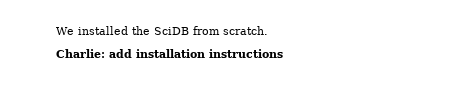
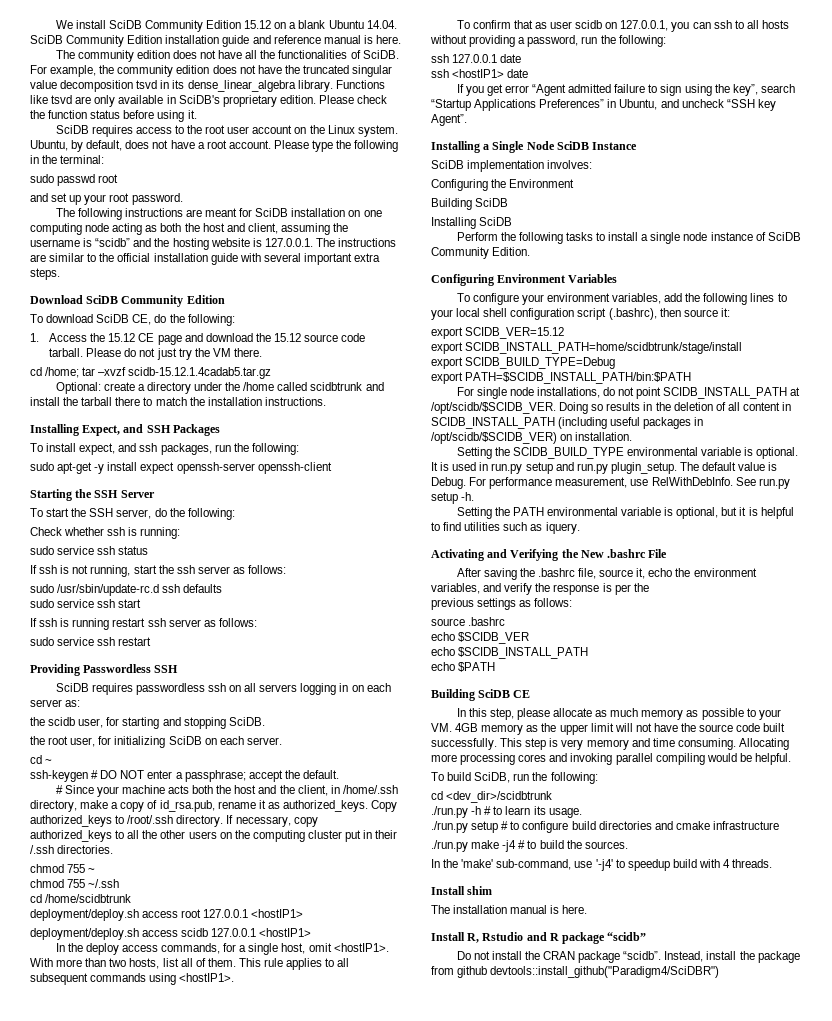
[78,26,268,35] [56,49,283,58] installed the SciDB from scratch. // Charlie: add installation instructions -> [75,20,397,32] [30,35,401,47] [55,50,399,62] [30,65,393,77] [30,80,385,92] [30,95,388,107] [30,110,197,122] [55,125,398,137] [30,140,399,152] [30,155,105,164] [30,174,119,186] [30,193,183,205] [55,208,382,220] [30,223,349,235] [30,238,397,250] [30,253,381,265] [30,268,60,280] [30,295,225,307] [30,314,235,326] [30,333,366,345] [49,348,262,360] [30,367,272,379] [55,382,384,394] [30,397,326,406] [30,424,220,436] [30,443,299,455] [30,462,332,474] [30,489,155,501] [30,508,235,520] [30,527,181,539] [30,546,149,555] [30,565,287,577] [30,584,223,596] [30,599,142,608] [30,618,257,630] [30,637,152,646] [30,664,179,676] [55,683,391,695] [30,699,81,707] [30,717,265,729] [30,736,282,748] [30,755,53,764] [30,770,339,782] [55,785,398,797] [30,800,398,812] [30,815,318,827] [30,830,398,842] [30,845,114,854] [30,864,96,873] [30,879,120,888] [30,894,132,903] [30,909,304,921] [30,928,312,940] [55,943,389,955] [30,958,350,970] [30,973,235,985] [456,20,789,32] [430,35,666,47] [431,54,522,63] [431,69,529,78] [456,84,795,96] [431,99,776,111] [431,114,467,126] [431,141,638,153] [431,160,593,172] [431,179,575,191] [431,198,509,210] [431,217,513,229] [456,232,801,244] [431,247,531,259] [431,274,618,286] [456,293,787,305] [431,308,730,320] [431,327,565,339] [431,342,743,354] [431,357,616,369] [431,372,692,384] [456,387,801,399] [431,402,792,414] [431,417,704,429] [431,432,633,444] [456,447,799,459] [431,462,778,474] [431,477,790,489] [431,492,475,504] [456,507,794,519] [431,522,580,534] [431,549,668,561] [456,568,757,580] [431,583,649,595] [431,598,573,610] [431,617,506,626] [431,632,530,644] [431,647,589,659] [431,662,496,672] [431,689,531,701] [456,708,781,720] [431,723,786,735] [431,738,789,750] [431,753,791,765] [431,772,598,784] [431,791,553,803] [431,806,582,818] [431,821,779,833] [431,840,628,852] [431,859,773,871] [431,886,493,895] [431,905,588,914] [431,932,647,944] [456,951,800,963] [431,966,720,978] install SciDB Community Edition 15.12 on a blank Ubuntu 14.04. SciDB Community Edition installation guide and reference manual is here. // The community edition does not have all the functionalities of SciDB. For example, the community edition does not have the truncated singular value decomposition tsvd in its dense_linear_algebra library. Functions like tsvd are only available in SciDB's proprietary edition. Please check the function status before using it. // SciDB requires access to the root user account on the Linux system. Ubuntu, by default, does not have a root account. Please type the following in the terminal: // sudo passwd root // and set up your root password. // The following instructions are meant for SciDB installation on one computing node acting as both the host and client, assuming the username is “scidb” and the hosting website is 127.0.0.1. The instructions are similar to the official installation guide with several important extra steps. // Download SciDB Community Edition // To download SciDB CE, do the following: // 1. Access the 15.12 CE page and download the 15.12 source code tarball. Please do not just try the VM there. // cd /home; tar –xvzf scidb-15.12.1.4cadab5.tar.gz // Optional: create a directory under the /home called scidbtrunk and install the tarball there to match the installation instructions. // Installing Expect, and SSH Packages // To install expect, and ssh packages, run the following: // sudo apt-get -y install expect openssh-server openssh-client // Starting the SSH Server // To start the SSH server, do the following: // Check whether ssh is running: // sudo service ssh status // If ssh is not running, start the ssh server as follows: // sudo /usr/sbin/update-rc.d ssh defaults // sudo service ssh start // If ssh is running restart ssh server as follows: // sudo service ssh restart // Providing Passwordless SSH // SciDB requires passwordless ssh on all servers logging in on each server as: // the scidb user, for starting and stopping SciDB. // the root user, for initializing SciDB on each server. // cd ~ // ssh-keygen # DO NOT enter a passphrase; accept the default. // # Since your machine acts both the host and the client, in /home/.ssh directory, make a copy of id_rsa.pub, rename it as authorized_keys. Copy authorized_keys to /root/.ssh directory. If necessary, copy authorized_keys to all the other users on the computing cluster put in their /.ssh directories. // chmod 755 ~ // chmod 755 ~/.ssh // cd /home/scidbtrunk // deployment/deploy.sh access root 127.0.0.1 <hostIP1> // deployment/deploy.sh access scidb 127.0.0.1 <hostIP1> // In the deploy access commands, for a single host, omit <hostIP1>. With more than two hosts, list all of them. This rule applies to all subsequent commands using <hostIP1>. // To confirm that as user scidb on 127.0.0.1, you can ssh to all hosts without providing a password, run the following: // ssh 127.0.0.1 date // ssh <hostIP1> date // If you get error “Agent admitted failure to sign using the key”, search “Startup Applications Preferences” in Ubuntu, and uncheck “SSH key Agent”. // Installing a Single Node SciDB Instance // SciDB implementation involves: // Configuring the Environment // Building SciDB // Installing SciDB // Perform the following tasks to install a single node instance of SciDB Community Edition. // Configuring Environment Variables // To configure your environment variables, add the following lines to your local shell configuration script (.bashrc), then source it: // export SCIDB_VER=15.12 // export SCIDB_INSTALL_PATH=home/scidbtrunk/stage/install // export SCIDB_BUILD_TYPE=Debug // export PATH=$SCIDB_INSTALL_PATH/bin:$PATH // For single node installations, do not point SCIDB_INSTALL_PATH at /opt/scidb/$SCIDB_VER. Doing so results in the deletion of all content in SCIDB_INSTALL_PATH (including useful packages in /opt/scidb/$SCIDB_VER) on installation. // Setting the SCIDB_BUILD_TYPE environmental variable is optional. It is used in run.py setup and run.py plugin_setup. The default value is Debug. For performance measurement, use RelWithDebInfo. See run.py setup -h. // Setting the PATH environmental variable is optional, but it is helpful to find utilities such as iquery. // Activating and Verifying the New .bashrc File // After saving the .bashrc file, source it, echo the environment variables, and verify the response is per the // previous settings as follows: // source .bashrc // echo $SCIDB_VER // echo $SCIDB_INSTALL_PATH // echo $PATH // Building SciDB CE // In this step, please allocate as much memory as possible to your VM. 4GB memory as the upper limit will not have the source code built successfully. This step is very memory and time consuming. Allocating more processing cores and invoking parallel compiling would be helpful. // To build SciDB, run the following: // cd <dev_dir>/scidbtrunk // ./run.py -h # to learn its usage. // ./run.py setup # to configure build directories and cmake infrastructure // ./run.py make -j4 # to build the sources. // In the 'make' sub-command, use '-j4' to speedup build with 4 threads. // Install shim // The installation manual is here. // Install R, Rstudio and R package “scidb” // Do not install the CRAN package “scidb”. Instead, install the package from github devtools::install_github("Paradigm4/SciDBR")

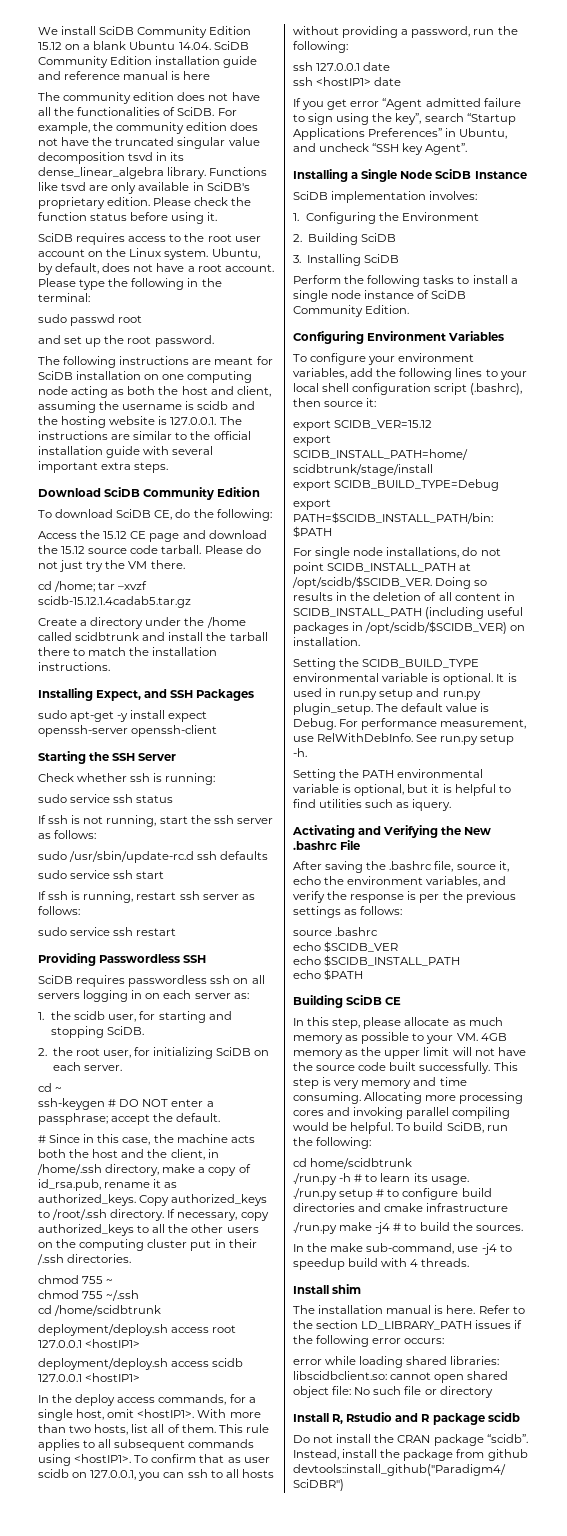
[375,35,401,44] here. -> [183,71,211,80] here
[84,194,107,205] your -> [104,335,125,344] the
[95,238,131,247] “scidb” -> [197,401,229,410] scidb
[30,333,39,342] 1. -> (272, 515) none
[55,382,135,394] Optional: create -> [38,618,77,626] Create
[30,443,299,455] // To install expect, and ssh packages, run the following: -> (255, 695) none
[30,508,235,520] // To start the SSH server, do the following: -> (177, 757) none
[72,618,110,630] running -> [83,891,134,903] running,
(81, 703) none -> [38,1012,44,1020] 1.
(265, 721) none -> [38,1048,47,1056] 2.
[96,786,119,797] your -> [83,1134,174,1145] in this case, the
(235, 977) // -> (132, 1458) none
(593, 164) none -> [293,213,299,221] 1.
(575, 183) none -> [293,234,302,242] 2.
(509, 202) none -> [293,255,301,263] 3.
(649, 587) // -> (463, 895) none
(791, 759) // -> (394, 1128) none
[446,791,553,803] <dev_dir>/scidbtrunk -> [310,1158,413,1169] home/scidbtrunk
[461,859,494,868] 'make' -> [330,1243,364,1252] make
[595,859,613,871] '-j4' -> [481,1243,497,1255] -j4
(588, 909) none -> [478,1305,525,1314] [293,1320,523,1330] [293,1335,445,1347] [293,1356,500,1368] [293,1371,509,1383] [293,1386,493,1398] Refer to the section LD_LIBRARY_PATH issues if the following error occurs: // error while loading shared libraries: libscidbclient.so: cannot open shared object file: No such file or directory
[607,932,647,941] “scidb” -> [487,1412,520,1422] scidb

